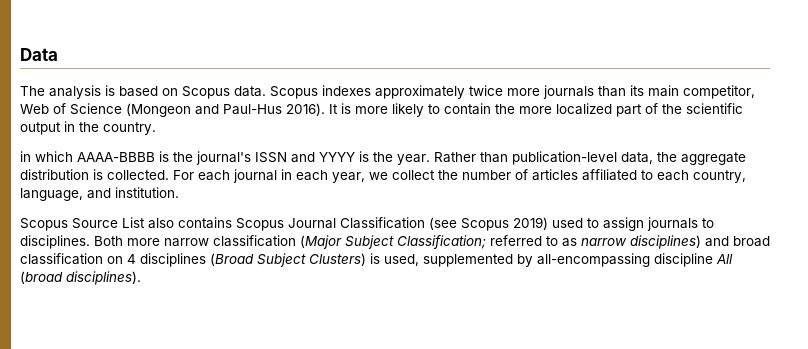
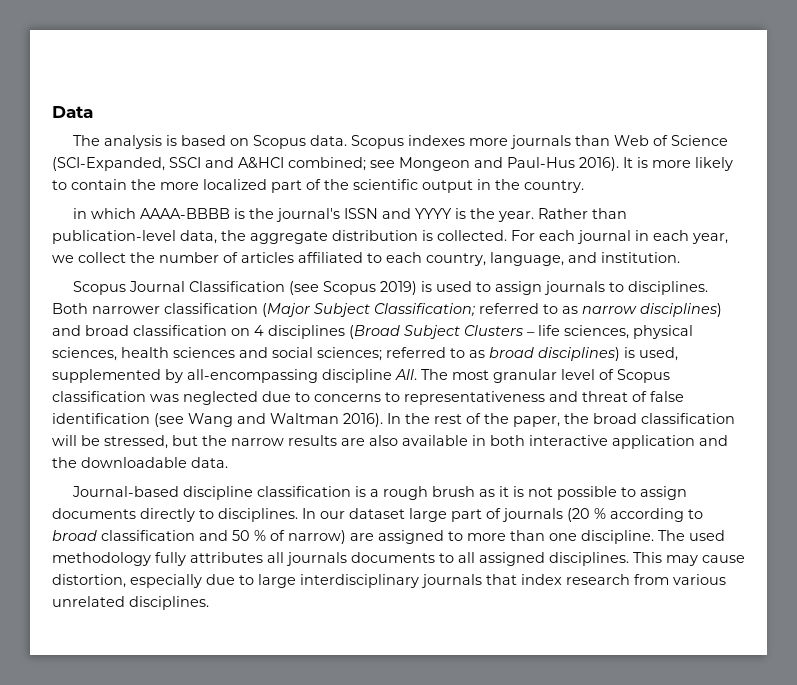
[375,85,503,99] approximately twice -> (465, 140) none
[630,85,755,99] [20,103,191,117] its main competitor, Web of Science (Mongeon -> [613,135,728,146] [52,157,470,171] Web of Science (SCI-Expanded, SSCI and A&HCI combined; see Mongeon
[72,217,284,231] Source List also contains Scopus -> (126, 288) none
(548, 223) none -> [420,281,432,292] is
[127,238,209,247] more narrow -> [92,306,160,314] narrower
[309,253,366,266] Clusters) -> [464,325,693,339] [52,347,620,361] Clusters – life sciences, physical sciences, health sciences and social sciences; referred to as broad disciplines)
[716,254,733,264] [20,271,141,285] All (broad disciplines). -> [395,369,670,383] [52,391,684,405] [52,413,735,427] [52,435,728,449] [52,457,228,468] [71,486,687,500] [52,508,703,522] [52,530,725,544] [52,552,745,566] [52,574,726,588] [52,596,209,610] All. The most granular level of Scopus classification was neglected due to concerns to representativeness and threat of false identification (see Wang and Waltman 2016). In the rest of the paper, the broad classification will be stressed, but the narrow results are also available in both interactive application and the downloadable data. // Journal-based discipline classification is a rough brush as it is not possible to assign documents directly to disciplines. In our dataset large part of journals (20 % according to broad classification and 50 % of narrow) are assigned to more than one discipline. The used methodology fully attributes all journals documents to all assigned disciplines. This may cause distortion, especially due to large interdisciplinary journals that index research from various unrelated disciplines.

